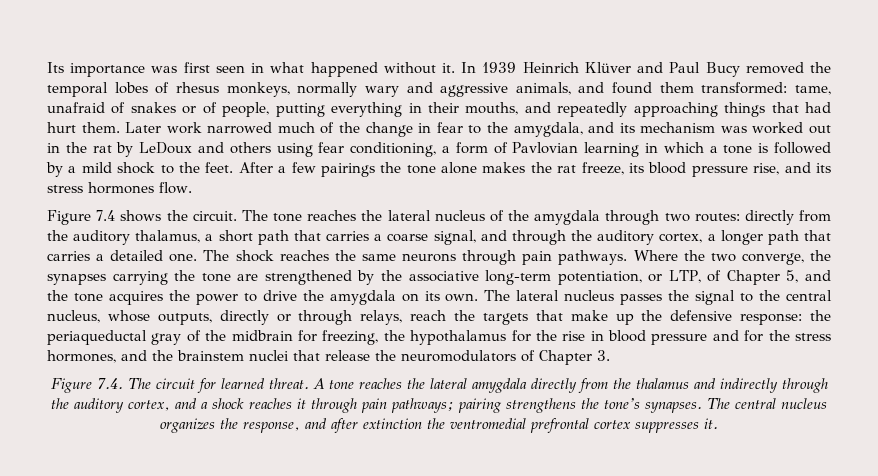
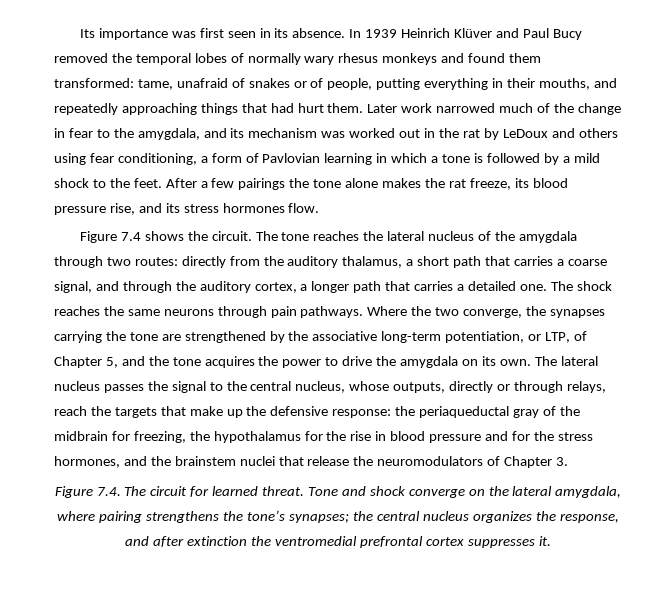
[270,62,456,77] what happened without it. -> [274,28,346,38] its absence.
[175,82,571,97] rhesus monkeys, normally wary and aggressive animals, -> [247,53,438,65] normally wary rhesus monkeys
[312,378,828,393] [51,398,454,413] A tone reaches the lateral amygdala directly from the thalamus and indirectly through the auditory cortex, and a shock reaches it through pain pathways; -> [308,486,622,498] [57,511,96,521] Tone and shock converge on the lateral amygdala, where
[645,398,730,413] synapses. The -> [289,511,373,523] synapses; the

